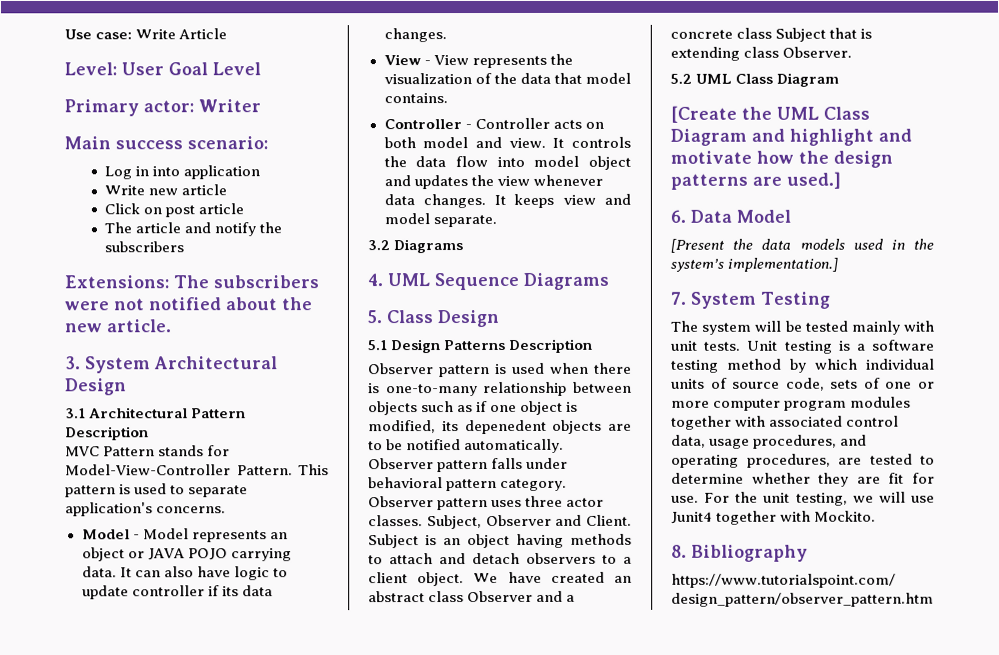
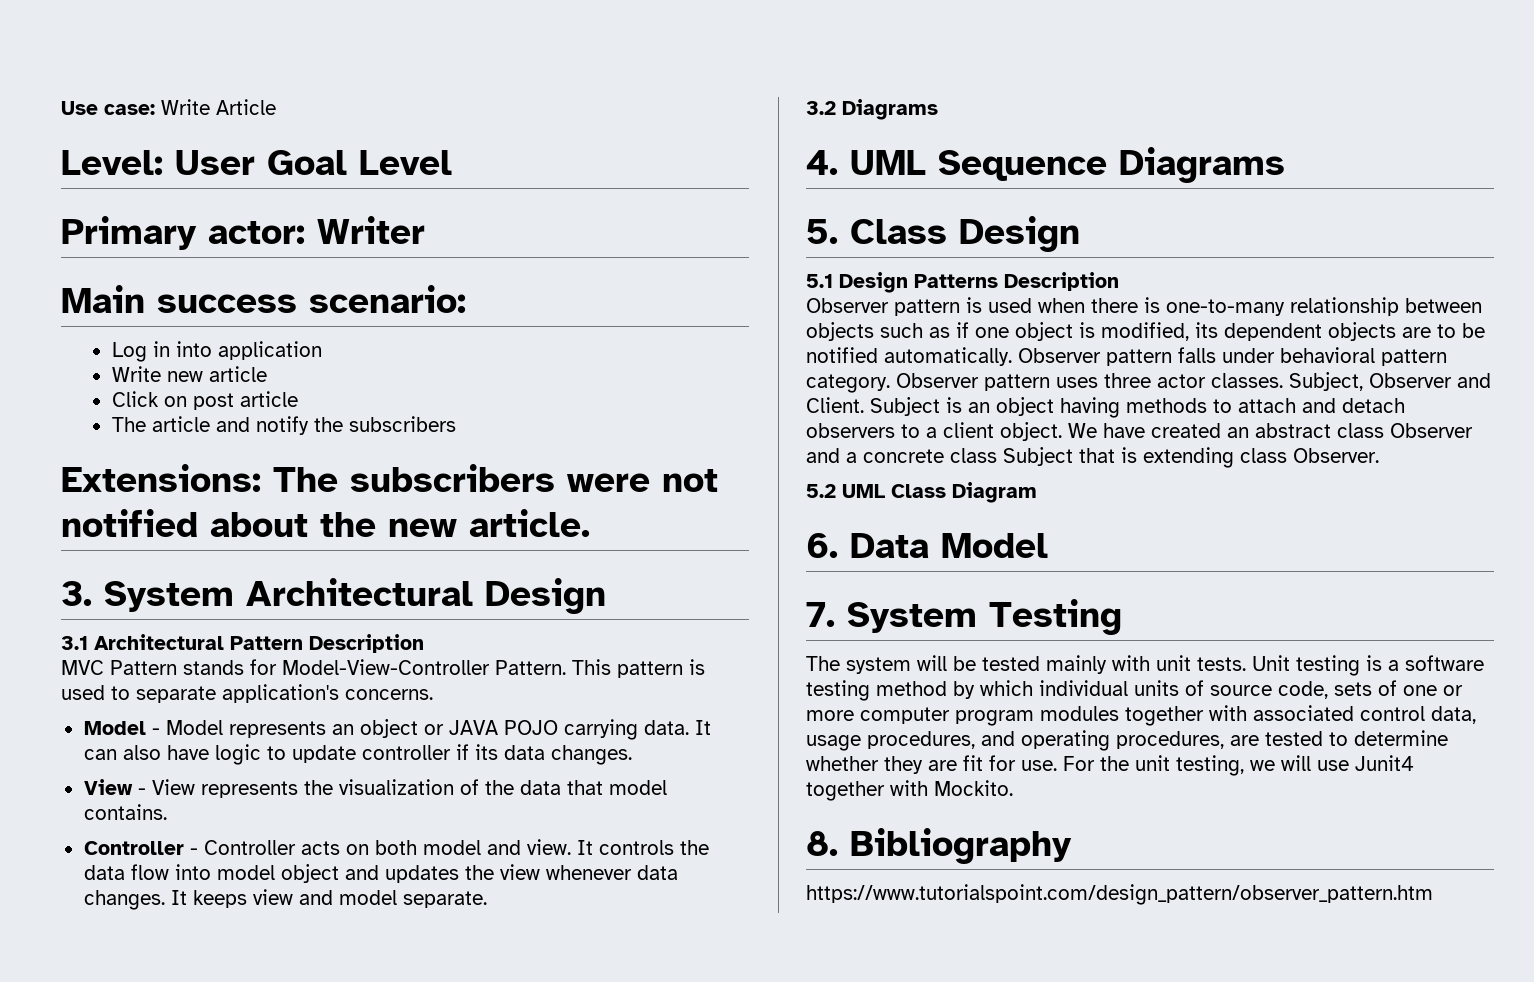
[464,419,547,435] depenedent -> [1224,323,1322,341] dependent
[670,105,870,123] [670,128,912,146] [670,150,893,168] [670,171,841,190] [670,209,791,223] [670,238,934,253] [670,257,839,272] [Create the UML Class Diagram and highlight and motivate how the design patterns are used.] // 6. Data Model // [Present the data models used in the system’s implementation.] -> [806,533,1048,558] 6. Data Model

